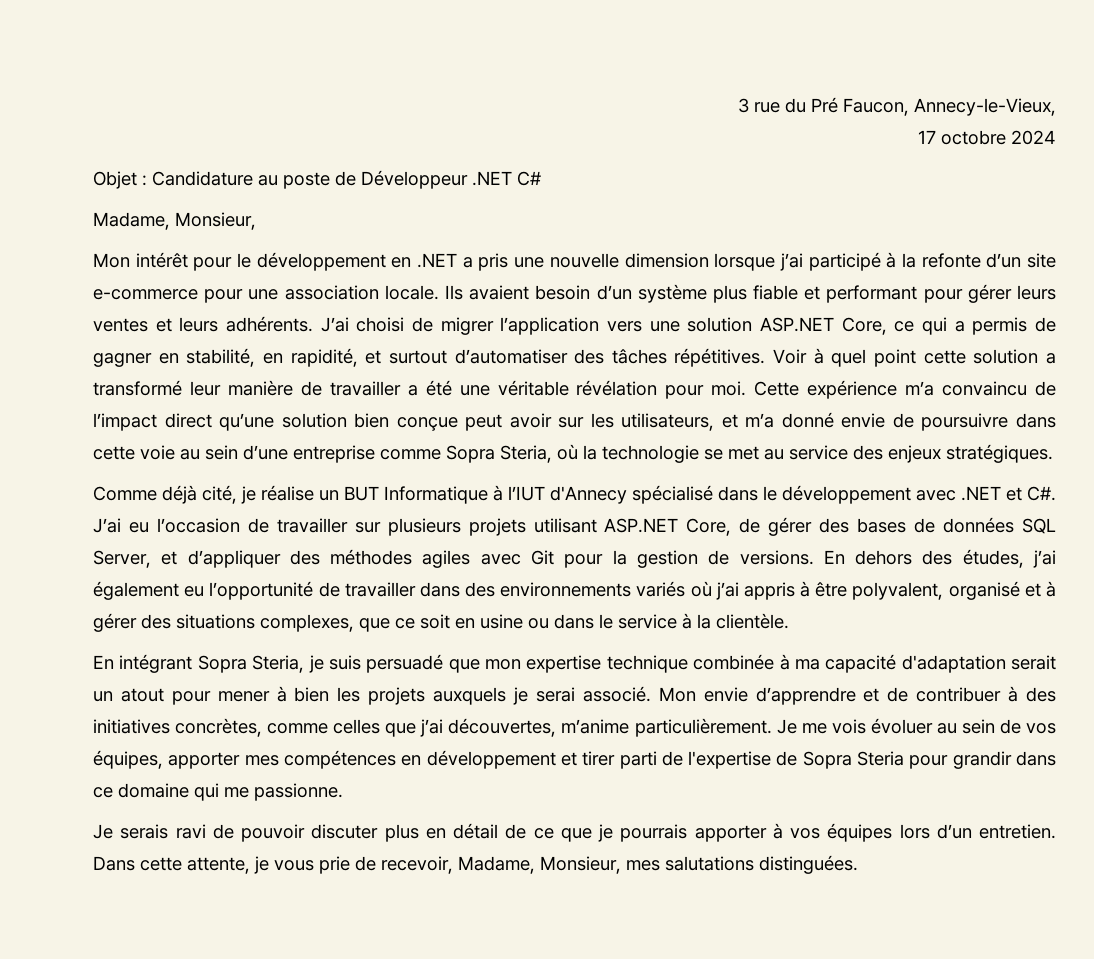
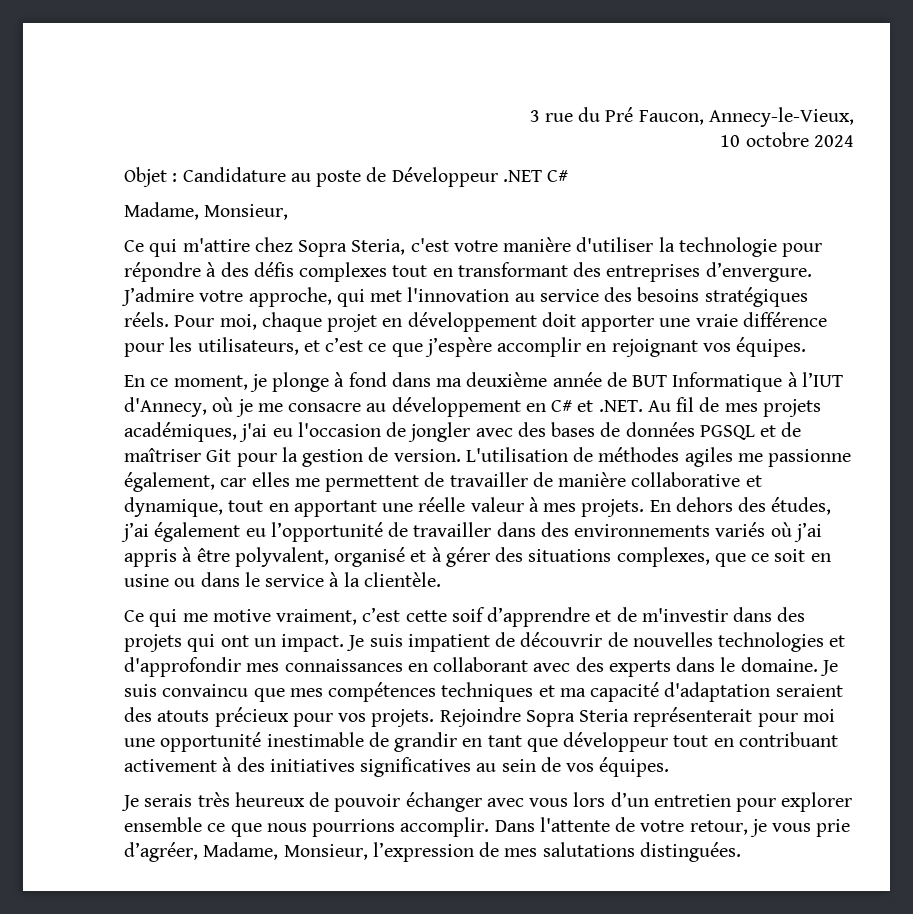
[918,130,936,144] 17 -> [720,135,741,147] 10
[93,252,1057,271] [93,284,1056,303] [93,316,1056,335] [93,348,1056,367] [93,380,1056,399] [93,412,1056,431] [93,444,1053,463] [93,485,1056,504] [93,517,1057,536] [93,549,521,568] Mon intérêt pour le développement en .NET a pris une nouvelle dimension lorsque j’ai participé à la refonte d’un site e-commerce pour une association locale. Ils avaient besoin d’un système plus fiable et performant pour gérer leurs ventes et leurs adhérents. J’ai choisi de migrer l’application vers une solution ASP.NET Core, ce qui a permis de gagner en stabilité, en rapidité, et surtout d’automatiser des tâches répétitives. Voir à quel point cette solution a transformé leur manière de travailler a été une véritable révélation pour moi. Cette expérience m’a convaincu de l’impact direct qu’une solution bien conçue peut avoir sur les utilisateurs, et m’a donné envie de poursuivre dans cette voie au sein d’une entreprise comme Sopra Steria, où la technologie se met au service des enjeux stratégiques. // Comme déjà cité, je réalise un BUT Informatique à l’IUT d'Annecy spécialisé dans le développement avec .NET et C#. J’ai eu l’occasion de travailler sur plusieurs projets utilisant ASP.NET Core, de gérer des bases de données SQL Server, et d’appliquer des méthodes agiles avec -> [124,237,823,257] [124,262,812,282] [121,287,808,307] [124,312,827,332] [124,337,807,357] [124,372,843,392] [124,397,821,417] [124,422,802,442] [124,448,201,462] Ce qui m'attire chez Sopra Steria, c'est votre manière d'utiliser la technologie pour répondre à des défis complexes tout en transformant des entreprises d’envergure. J’admire votre approche, qui met l'innovation au service des besoins stratégiques réels. Pour moi, chaque projet en développement doit apporter une vraie différence pour les utilisateurs, et c’est ce que j’espère accomplir en rejoignant vos équipes. // En ce moment, je plonge à fond dans ma deuxième année de BUT Informatique à l’IUT d'Annecy, où je me consacre au développement en C# et .NET. Au fil de mes projets académiques, j'ai eu l'occasion de jongler avec des bases de données PGSQL et de maîtriser
[739,550,814,565] versions. -> [393,447,852,467] [124,472,762,492] [124,497,645,517] version. L'utilisation de méthodes agiles me passionne également, car elles me permettent de travailler de manière collaborative et dynamique, tout en apportant une réelle valeur à mes projets.
[93,654,1056,673] [93,686,1057,705] [93,718,1056,737] [93,750,1056,769] [93,783,343,801] [93,823,1056,842] [93,856,621,874] En intégrant Sopra Steria, je suis persuadé que mon expertise technique combinée à ma capacité d'adaptation serait un atout pour mener à bien les projets auxquels je serai associé. Mon envie d’apprendre et de contribuer à des initiatives concrètes, comme celles que j’ai découvertes, m’anime particulièrement. Je me vois évoluer au sein de vos équipes, apporter mes compétences en développement et tirer parti de l'expertise de Sopra Steria pour grandir dans ce domaine qui me passionne. // Je serais ravi de pouvoir discuter plus en détail de ce que je pourrais apporter à vos équipes lors d’un entretien. Dans cette attente, je vous prie de recevoir, Madame, Monsieur, -> [124,607,806,627] [124,632,846,652] [124,657,838,677] [124,682,843,702] [124,707,835,727] [124,732,838,752] [124,757,670,777] [121,792,853,812] [124,817,851,837] [124,842,500,862] Ce qui me motive vraiment, c’est cette soif d’apprendre et de m'investir dans des projets qui ont un impact. Je suis impatient de découvrir de nouvelles technologies et d'approfondir mes connaissances en collaborant avec des experts dans le domaine. Je suis convaincu que mes compétences techniques et ma capacité d'adaptation seraient des atouts précieux pour vos projets. Rejoindre Sopra Steria représenterait pour moi une opportunité inestimable de grandir en tant que développeur tout en contribuant activement à des initiatives significatives au sein de vos équipes. // Je serais très heureux de pouvoir échanger avec vous lors d’un entretien pour explorer ensemble ce que nous pourrions accomplir. Dans l'attente de votre retour, je vous prie d’agréer, Madame, Monsieur, l’expression de

